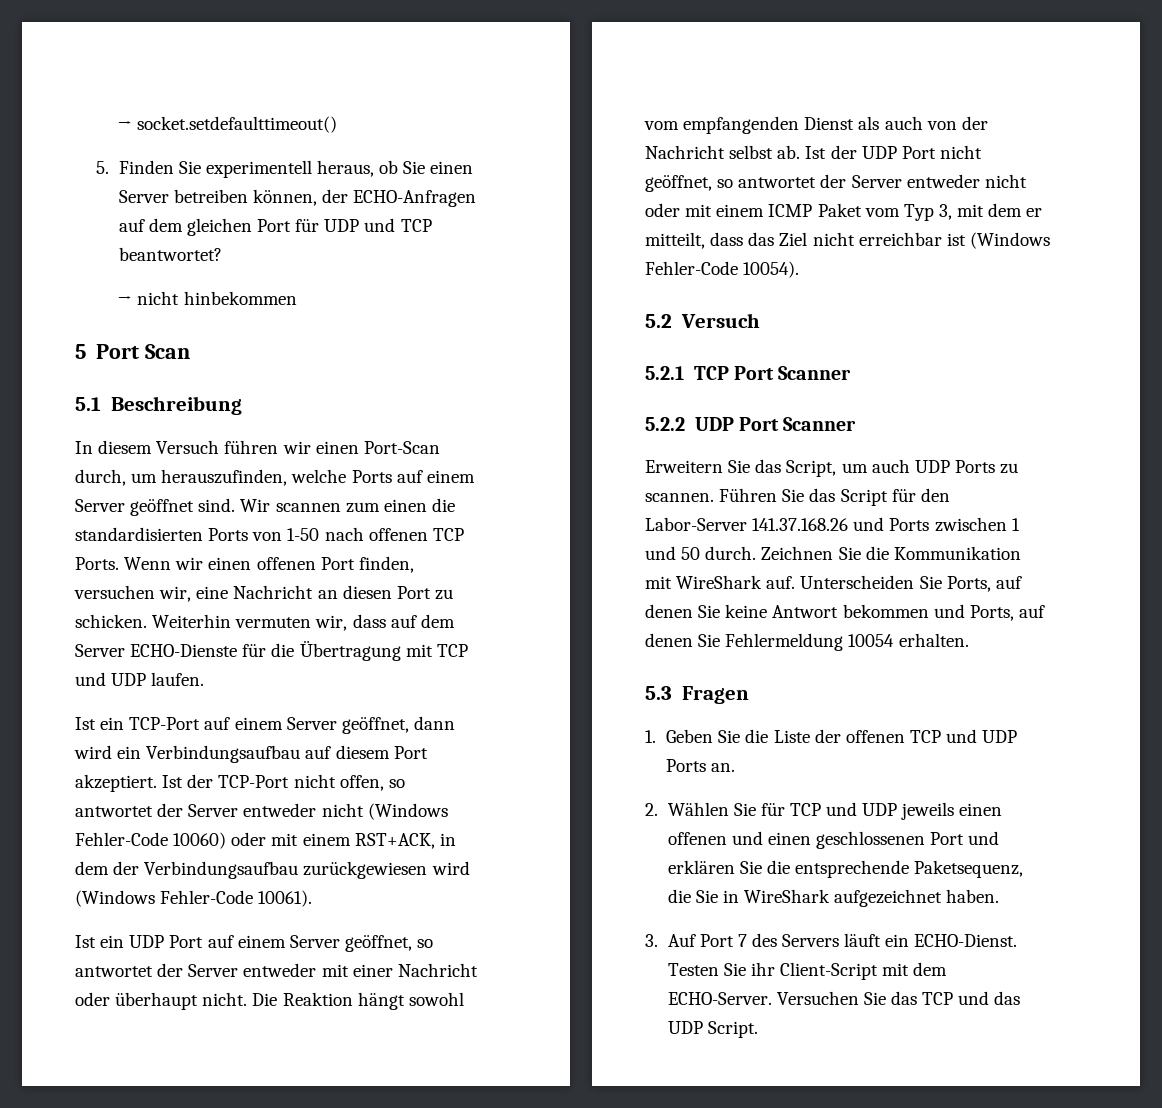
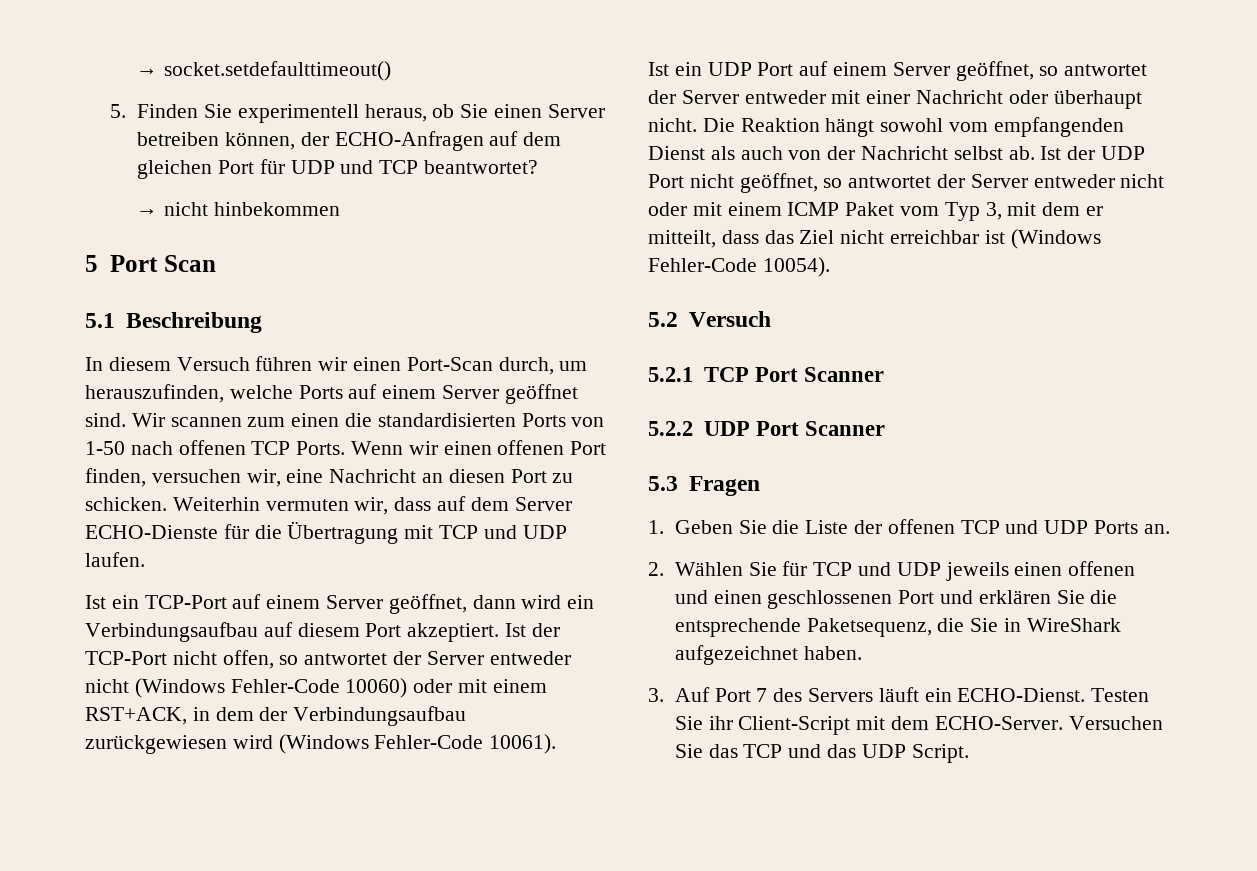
[645,459,1019,477] [645,488,950,506] [645,517,1020,532] [645,546,1021,560] [645,575,1022,592] [645,604,1045,621] [645,633,969,651] // Erweitern Sie das Script, um auch UDP Ports zu scannen. Führen Sie das Script für den Labor-Server 141.37.168.26 und Ports zwischen 1 und 50 durch. Zeichnen Sie die Kommunikation mit WireShark auf. Unterscheiden Sie Ports, auf denen Sie keine Antwort bekommen und Ports, auf denen Sie Fehlermeldung 10054 erhalten. -> (885, 428) none

